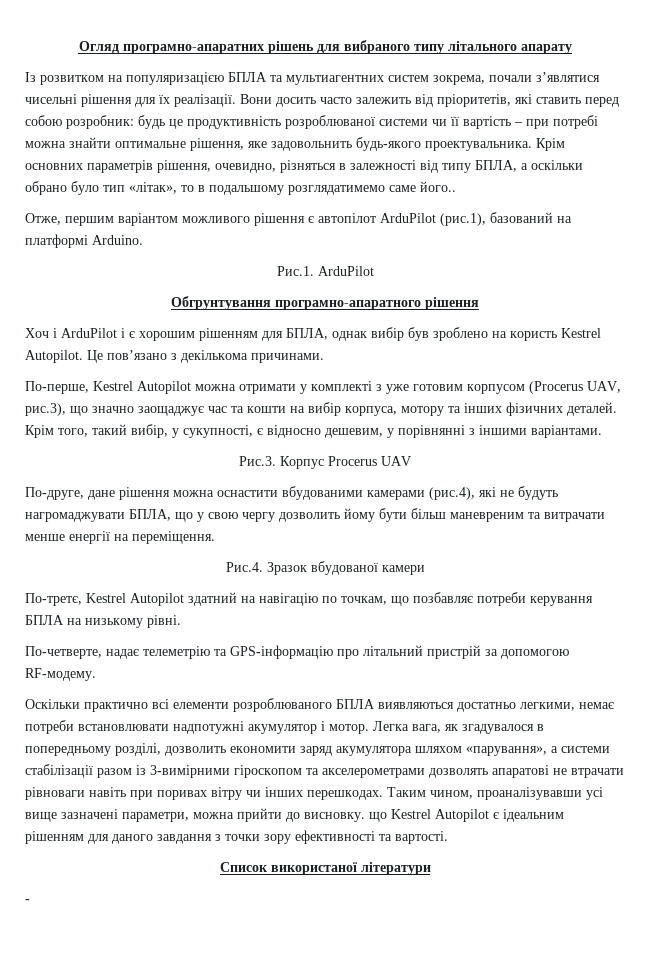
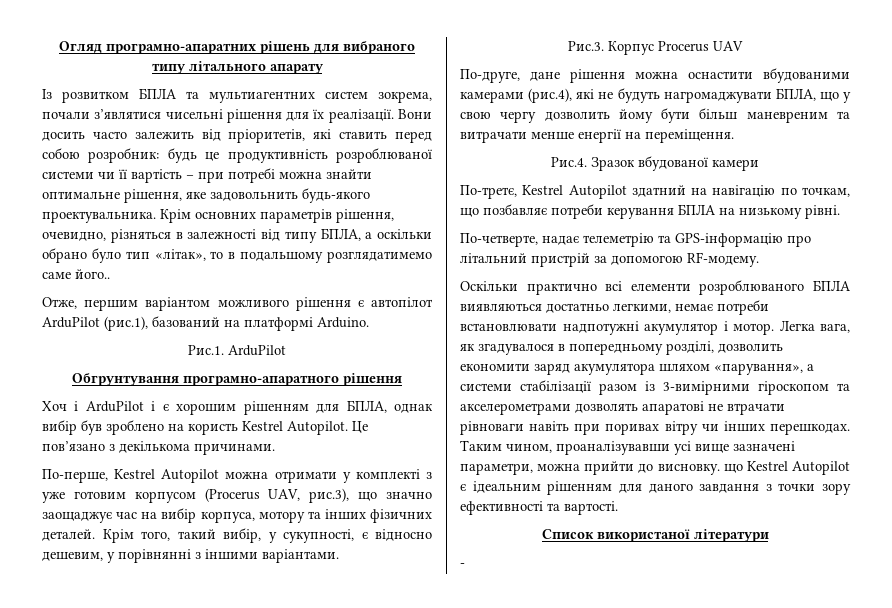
[108,72,224,85] на популяризацією -> (129, 97) none
[231,406,286,413] та кошти -> (138, 515) none

